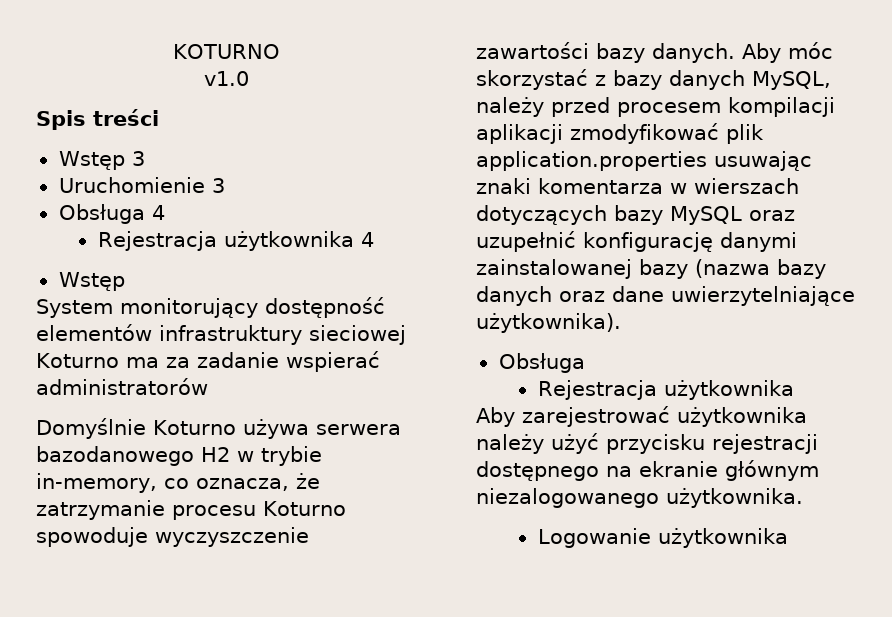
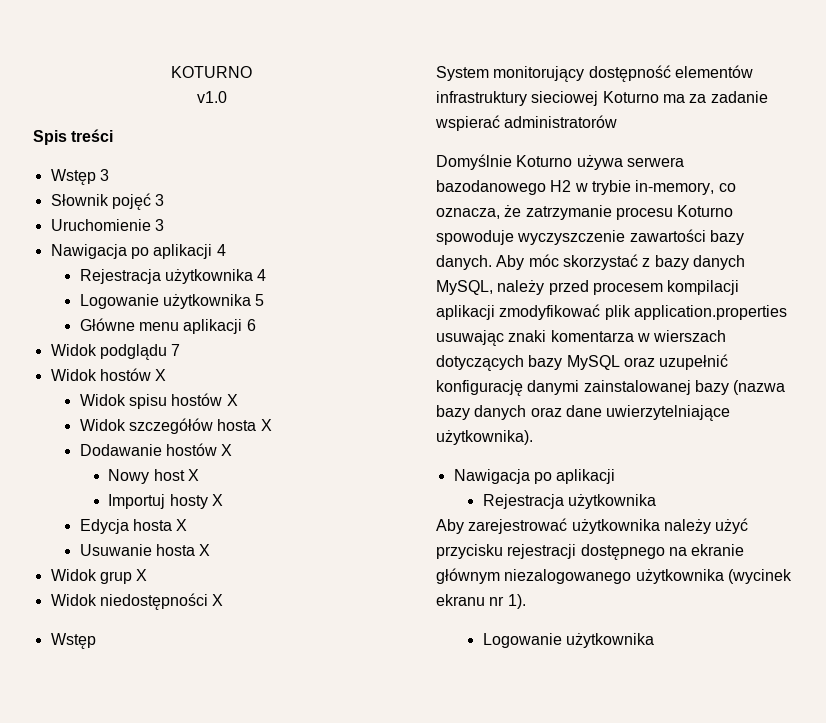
(145, 158) none -> [50,193,165,210] // Słownik pojęć 3
[58,204,145,224] Obsługa -> [50,244,213,259] Nawigacja po aplikacji
(374, 239) none -> [79,294,265,309] [79,318,256,334] [50,344,181,360] [50,368,167,381] [79,393,238,409] [79,418,272,434] [79,443,233,456] [108,469,200,484] [108,494,224,509] [79,519,188,534] [79,544,211,556] [50,569,148,584] [50,593,224,610] // Logowanie użytkownika 5 // Główne menu aplikacji 6 // Widok podglądu 7 // Widok hostów X // Widok spisu hostów X // Widok szczegółów hosta X // Dodawanie hostów X // Nowy host X // Importuj hosty X // Edycja hosta X // Usuwanie hosta X // Widok grup X // Widok niedostępności X
[498,353,585,373] Obsługa -> [453,469,616,484] Nawigacja po aplikacji
[666,488,803,508] użytkownika. -> [635,569,792,584] [436,594,526,609] użytkownika (wycinek ekranu nr 1).

